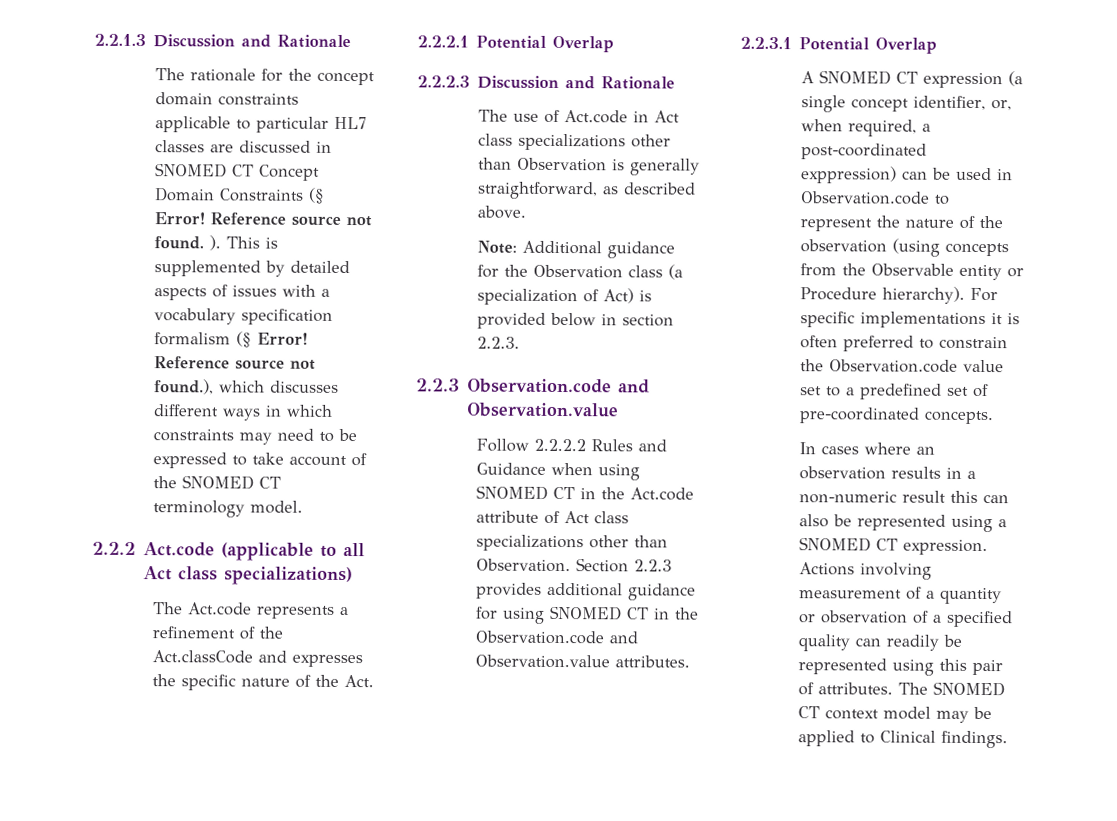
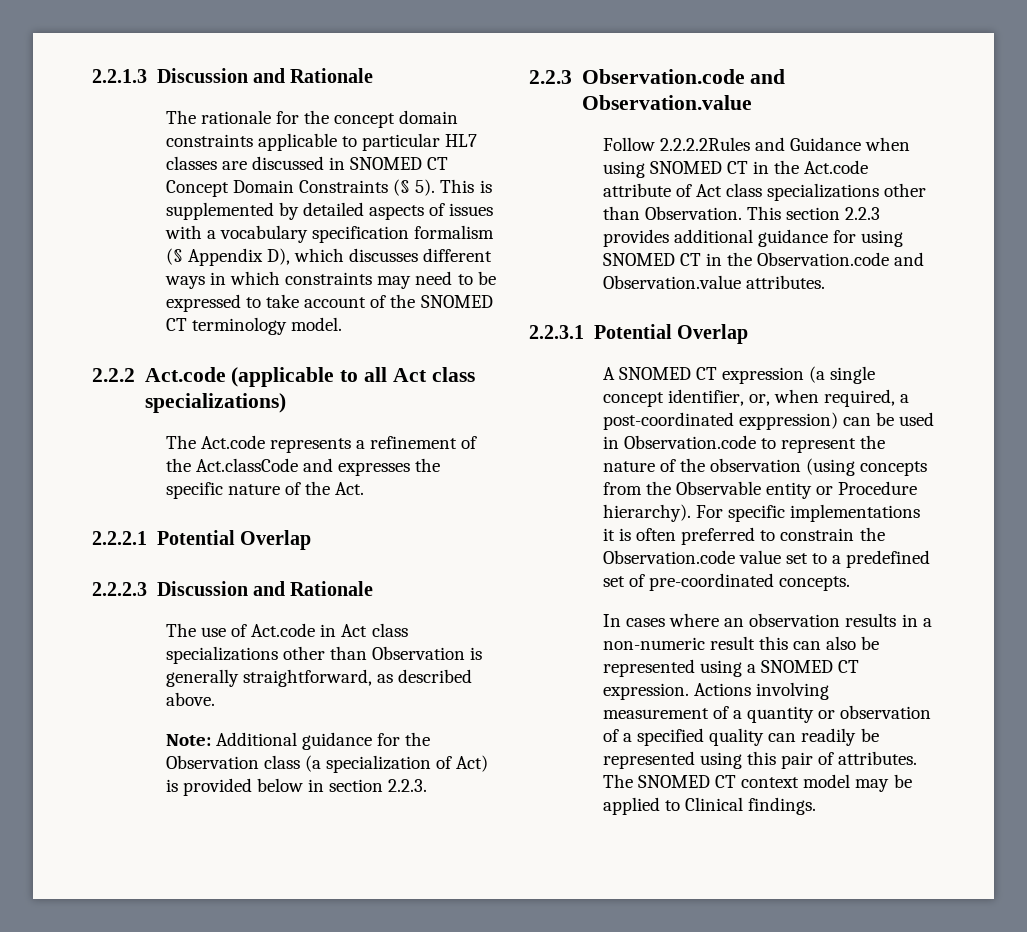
[154,212,373,227] [154,235,222,251] Error! Reference source not found. ). -> [415,179,436,196] 5).
[257,332,309,345] [154,356,317,370] [154,379,215,395] Error! Reference source not found.), -> [187,248,290,266] Appendix D),
[534,438,634,452] 2.2.2.2 Rules -> [659,137,750,151] 2.2.2.2Rules
[576,558,630,573] Section -> [746,206,841,220] This section

